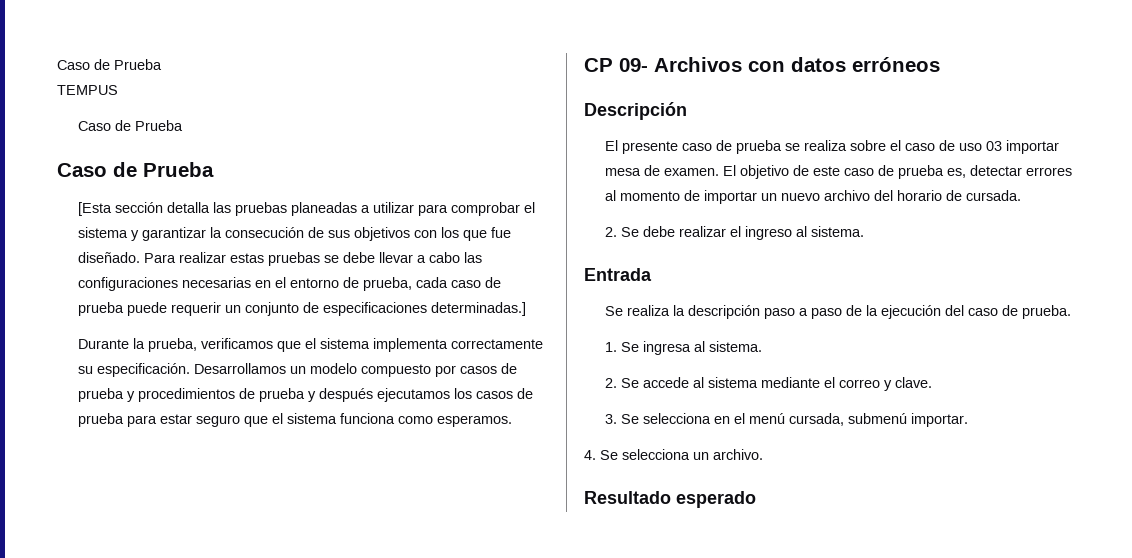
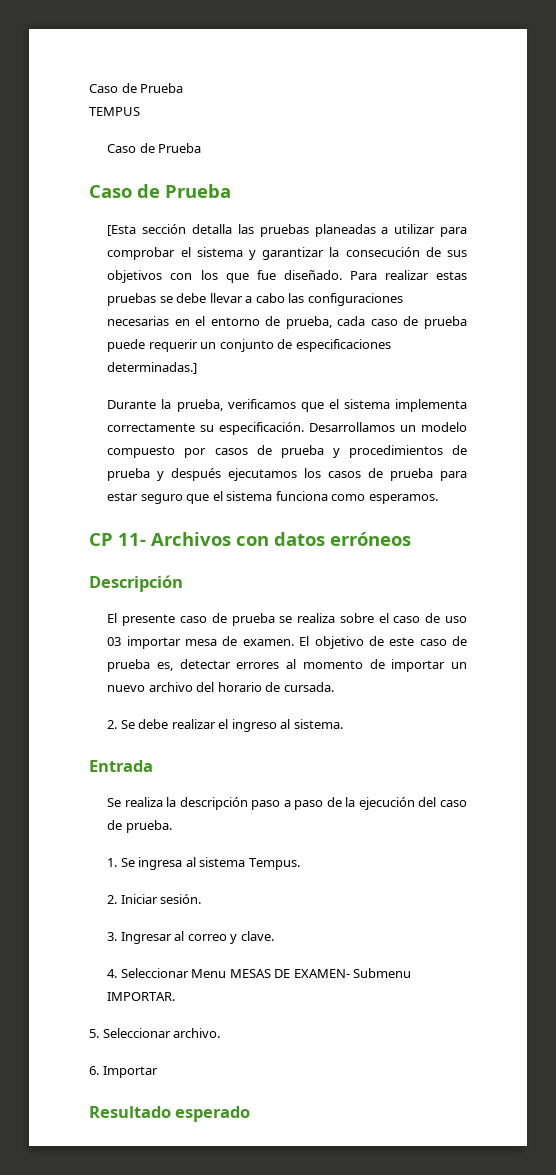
[619,58,648,72] 09- -> [118,533,146,546] 11-
[708,341,762,352] [604,377,932,391] [604,413,968,427] [584,449,709,460] sistema. // 2. Se accede al sistema mediante el correo y clave. // 3. Se selecciona en el menú cursada, submenú importar. // 4. Se selecciona un -> [199,857,300,870] [107,894,202,904] [107,931,274,944] [107,968,412,978] [107,992,176,1001] [89,1028,171,1038] sistema Tempus. // 2. Iniciar sesión. // 3. Ingresar al correo y clave. // 4. Seleccionar Menu MESAS DE EXAMEN- Submenu IMPORTAR. // 5. Seleccionar
(763, 454) none -> [89,1066,158,1078] // 6. Importar

